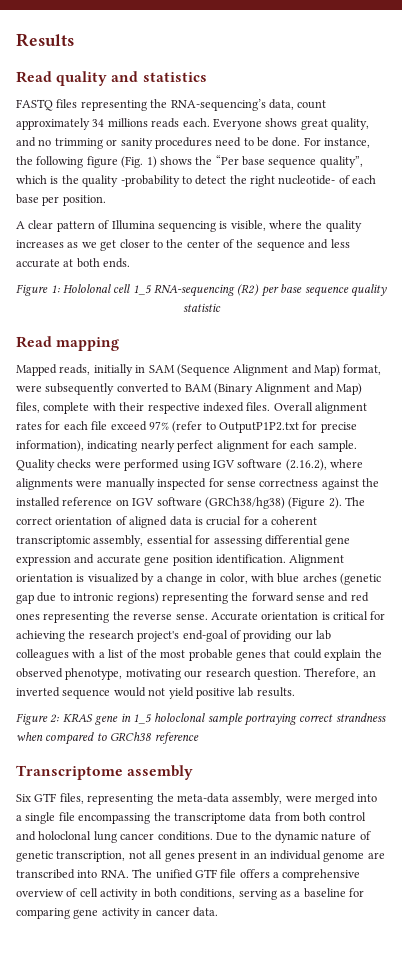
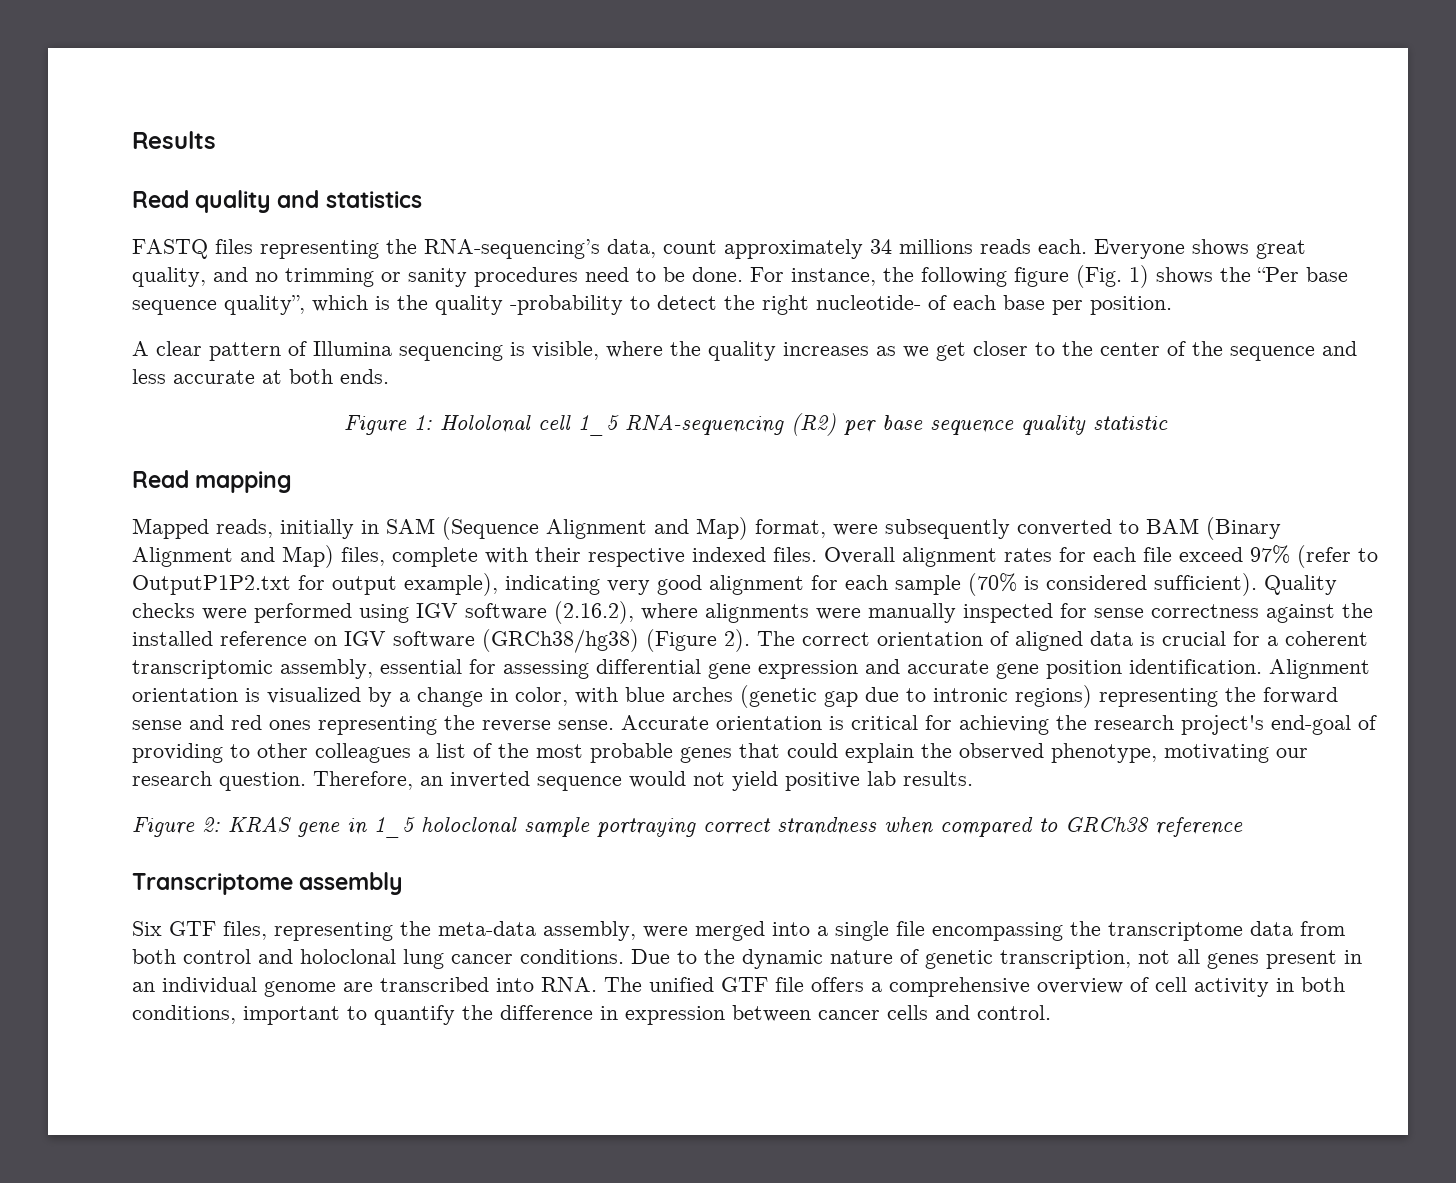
[320,422,357,433] [16,440,357,452] precise information), indicating nearly perfect alignment for each sample. -> [332,573,1257,596] output example), indicating very good alignment for each sample (70% is considered sufficient).
[294,630,331,640] [16,649,96,661] our lab colleagues with -> [230,743,411,763] to other colleagues
[238,888,365,900] [16,907,218,919] serving as a baseline for comparing gene activity in cancer data. -> [243,1005,1051,1025] important to quantify the difference in expression between cancer cells and control.

